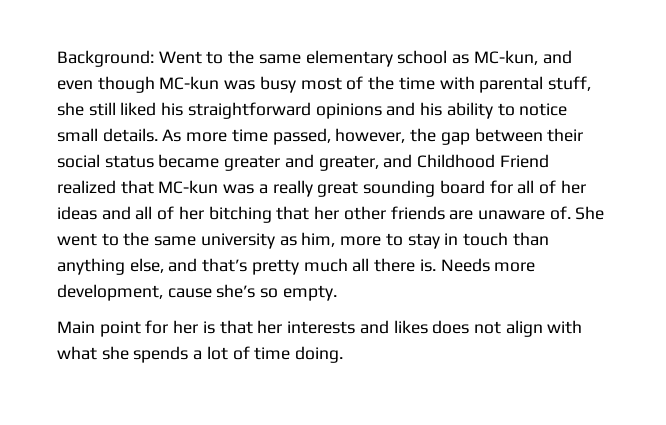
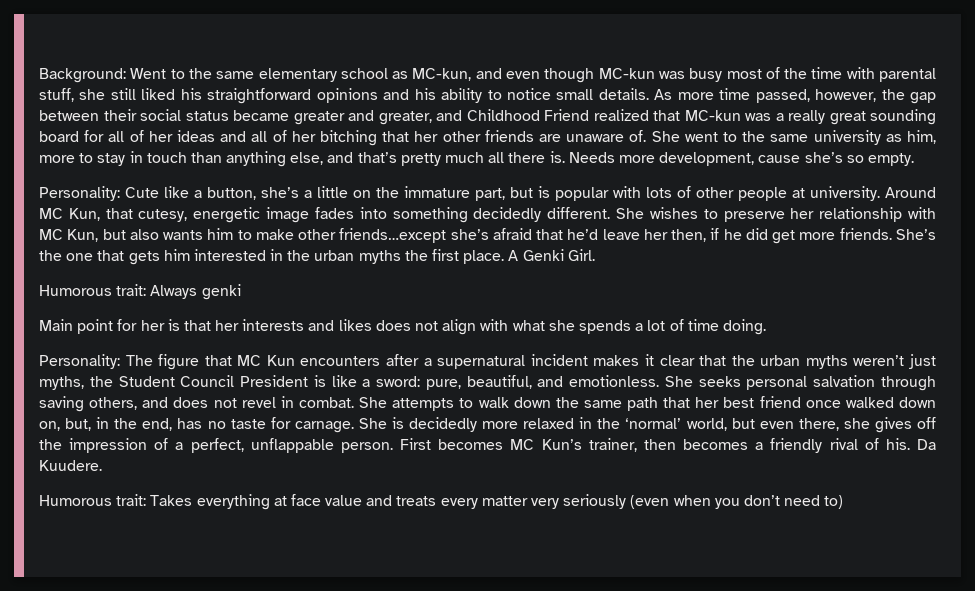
(337, 293) none -> [39,186,936,201] [39,207,937,223] [39,228,936,244] [39,249,595,265] [39,284,241,300] // Personality: Cute like a button, she’s a little on the immature part, but is popular with lots of other people at university. Around MC Kun, that cutesy, energetic image fades into something decidedly different. She wishes to preserve her relationship with MC Kun, but also wants him to make other friends…except she’s afraid that he’d leave her then, if he did get more friends. She’s the one that gets him interested in the urban myths the first place. A Genki Girl. // Humorous trait: Always genki
(344, 354) none -> [39,354,936,370] [39,375,936,391] [39,396,936,412] [39,417,937,433] [39,438,936,453] [39,460,102,471] [39,494,844,510] // Personality: The figure that MC Kun encounters after a supernatural incident makes it clear that the urban myths weren’t just myths, the Student Council President is like a sword: pure, beautiful, and emotionless. She seeks personal salvation through saving others, and does not revel in combat. She attempts to walk down the same path that her best friend once walked down on, but, in the end, has no taste for carnage. She is decidedly more relaxed in the ‘normal’ world, but even there, she gives off the impression of a perfect, unflappable person. First becomes MC Kun’s trainer, then becomes a friendly rival of his. Da Kuudere. // Humorous trait: Takes everything at face value and treats every matter very seriously (even when you don’t need to)

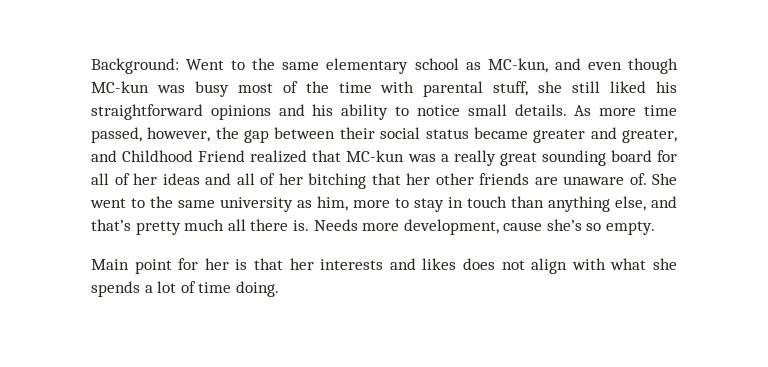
[39,186,936,201] [39,207,937,223] [39,228,936,244] [39,249,595,265] [39,284,241,300] // Personality: Cute like a button, she’s a little on the immature part, but is popular with lots of other people at university. Around MC Kun, that cutesy, energetic image fades into something decidedly different. She wishes to preserve her relationship with MC Kun, but also wants him to make other friends…except she’s afraid that he’d leave her then, if he did get more friends. She’s the one that gets him interested in the urban myths the first place. A Genki Girl. // Humorous trait: Always genki -> (656, 228) none
[39,354,936,370] [39,375,936,391] [39,396,936,412] [39,417,937,433] [39,438,936,453] [39,460,102,471] [39,494,844,510] // Personality: The figure that MC Kun encounters after a supernatural incident makes it clear that the urban myths weren’t just myths, the Student Council President is like a sword: pure, beautiful, and emotionless. She seeks personal salvation through saving others, and does not revel in combat. She attempts to walk down the same path that her best friend once walked down on, but, in the end, has no taste for carnage. She is decidedly more relaxed in the ‘normal’ world, but even there, she gives off the impression of a perfect, unflappable person. First becomes MC Kun’s trainer, then becomes a friendly rival of his. Da Kuudere. // Humorous trait: Takes everything at face value and treats every matter very seriously (even when you don’t need to) -> (279, 289) none

